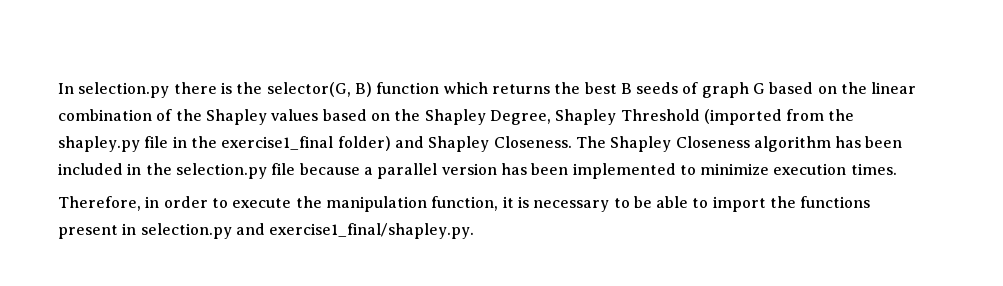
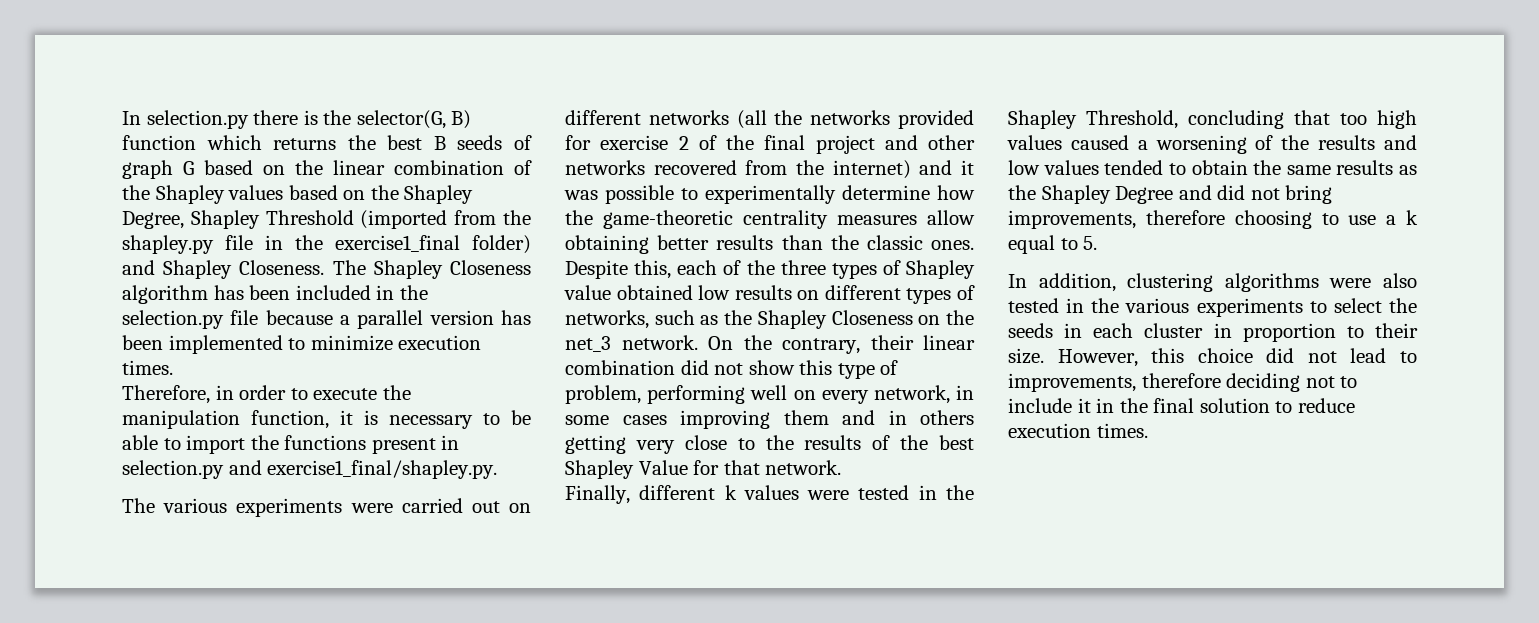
(475, 231) none -> [122,498,531,517] [565,110,974,129] [565,135,975,154] [565,160,974,179] [564,185,975,204] [565,210,975,229] [565,235,974,254] [565,260,975,279] [564,285,975,304] [565,310,974,329] [565,335,975,354] [565,360,899,379] [565,385,974,404] [565,410,974,429] [565,435,974,454] [565,460,842,479] [565,485,974,504] [1008,110,1417,129] [1007,135,1417,154] [1008,160,1417,175] [1008,185,1333,204] [1008,210,1418,229] [1008,235,1098,254] [1008,273,1417,292] [1008,298,1417,317] [1008,323,1418,342] [1008,348,1417,367] [1008,373,1358,392] [1008,398,1355,413] [1008,423,1148,438] // The various experiments were carried out on different networks (all the networks provided for exercise 2 of the final project and other networks recovered from the internet) and it was possible to experimentally determine how the game-theoretic centrality measures allow obtaining better results than the classic ones. Despite this, each of the three types of Shapley value obtained low results on different types of networks, such as the Shapley Closeness on the net_3 network. On the contrary, their linear combination did not show this type of problem, performing well on every network, in some cases improving them and in others getting very close to the results of the best Shapley Value for that network. // Finally, different k values were tested in the Shapley Threshold, concluding that too high values caused a worsening of the results and low values tended to obtain the same results as the Shapley Degree and did not bring improvements, therefore choosing to use a k equal to 5. // In addition, clustering algorithms were also tested in the various experiments to select the seeds in each cluster in proportion to their size. However, this choice did not lead to improvements, therefore deciding not to include it in the final solution to reduce execution times.

